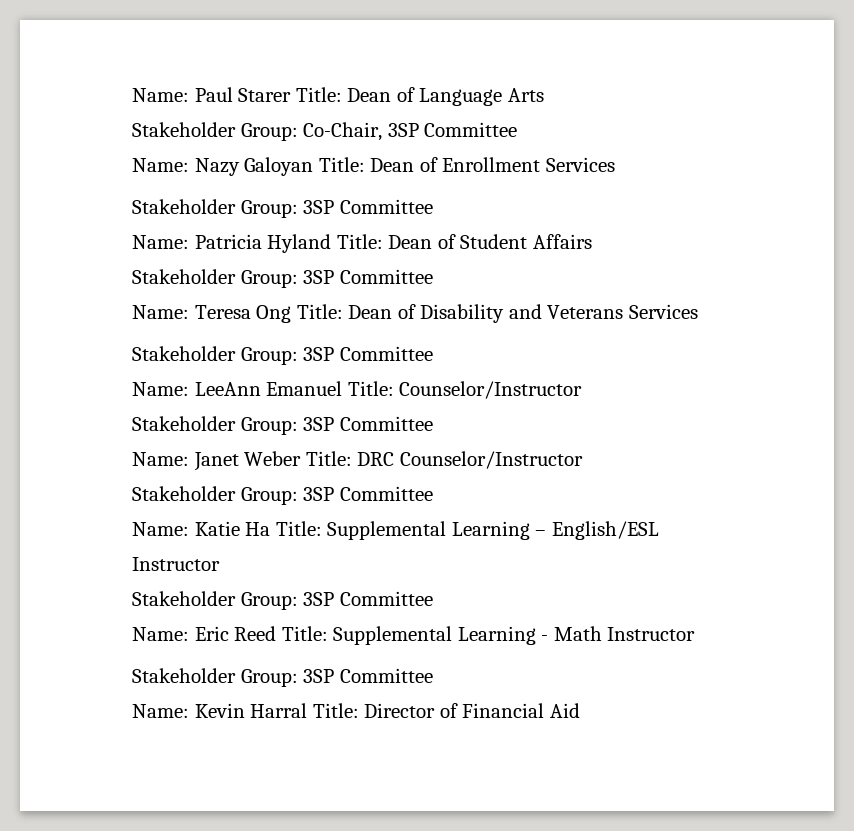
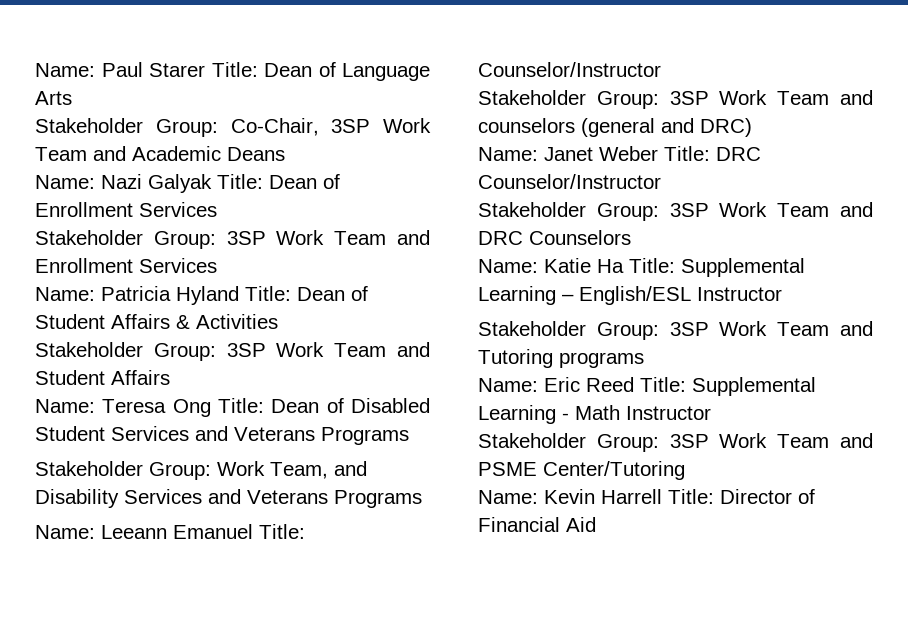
[424,122,518,137] [132,157,314,176] Committee // Name: Nazy Galoyan -> [383,118,431,133] [35,146,285,161] [35,174,212,193] Work Team and Academic Deans // Name: Nazi Galyak
[339,199,433,214] Committee -> [276,230,431,245] [35,258,217,273] Work Team and Enrollment Services
[132,269,433,288] // Stakeholder Group: 3SP Committee -> [176,314,278,329] [35,342,431,361] [35,370,170,385] & Activities // Stakeholder Group: 3SP Work Team and Student Affairs
[420,304,698,323] [132,346,433,365] [132,382,261,396] Disability and Veterans Services // Stakeholder Group: 3SP Committee // Name: LeeAnn -> [351,398,430,413] [35,426,409,445] [35,461,367,480] [35,489,422,508] [35,525,167,539] Disabled Student Services and Veterans Programs // Stakeholder Group: Work Team, and Disability Services and Veterans Programs // Name: Leeann
[339,416,433,431] Committee -> [719,90,873,105] [478,118,752,137] Work Team and counselors (general and DRC)
[339,486,433,501] Committee -> [719,202,873,217] [478,230,631,245] Work Team and DRC Counselors
[339,591,433,606] Committee -> [719,321,873,336] [478,349,644,368] Work Team and Tutoring programs
[339,668,433,683] Committee -> [719,433,873,448] [478,461,685,480] Work Team and PSME Center/Tutoring
[250,703,308,718] Harral -> [601,489,662,504] Harrell

